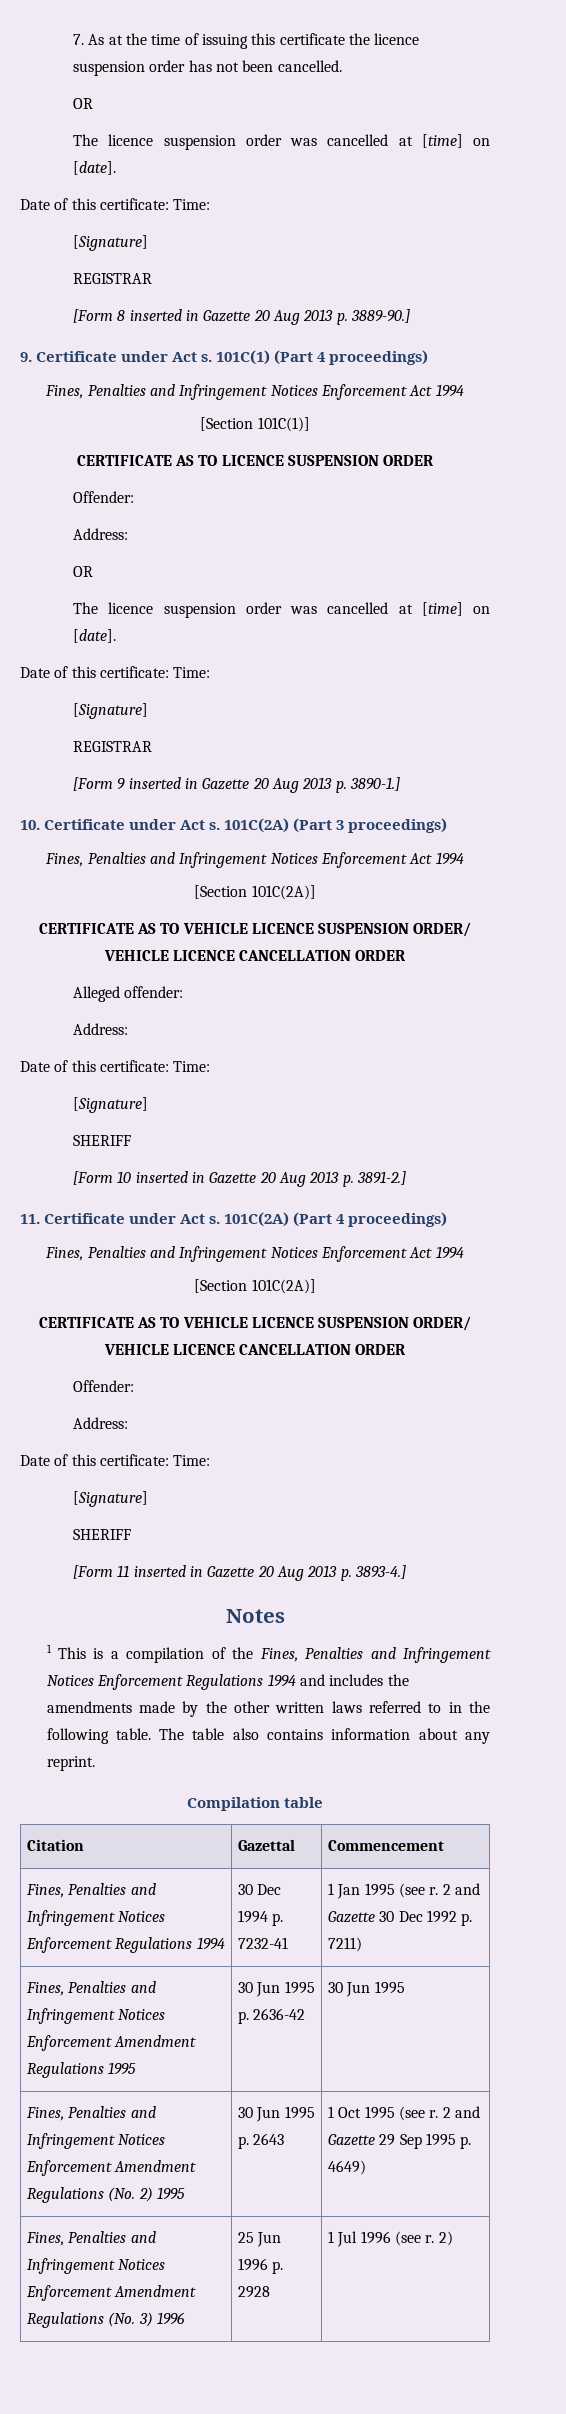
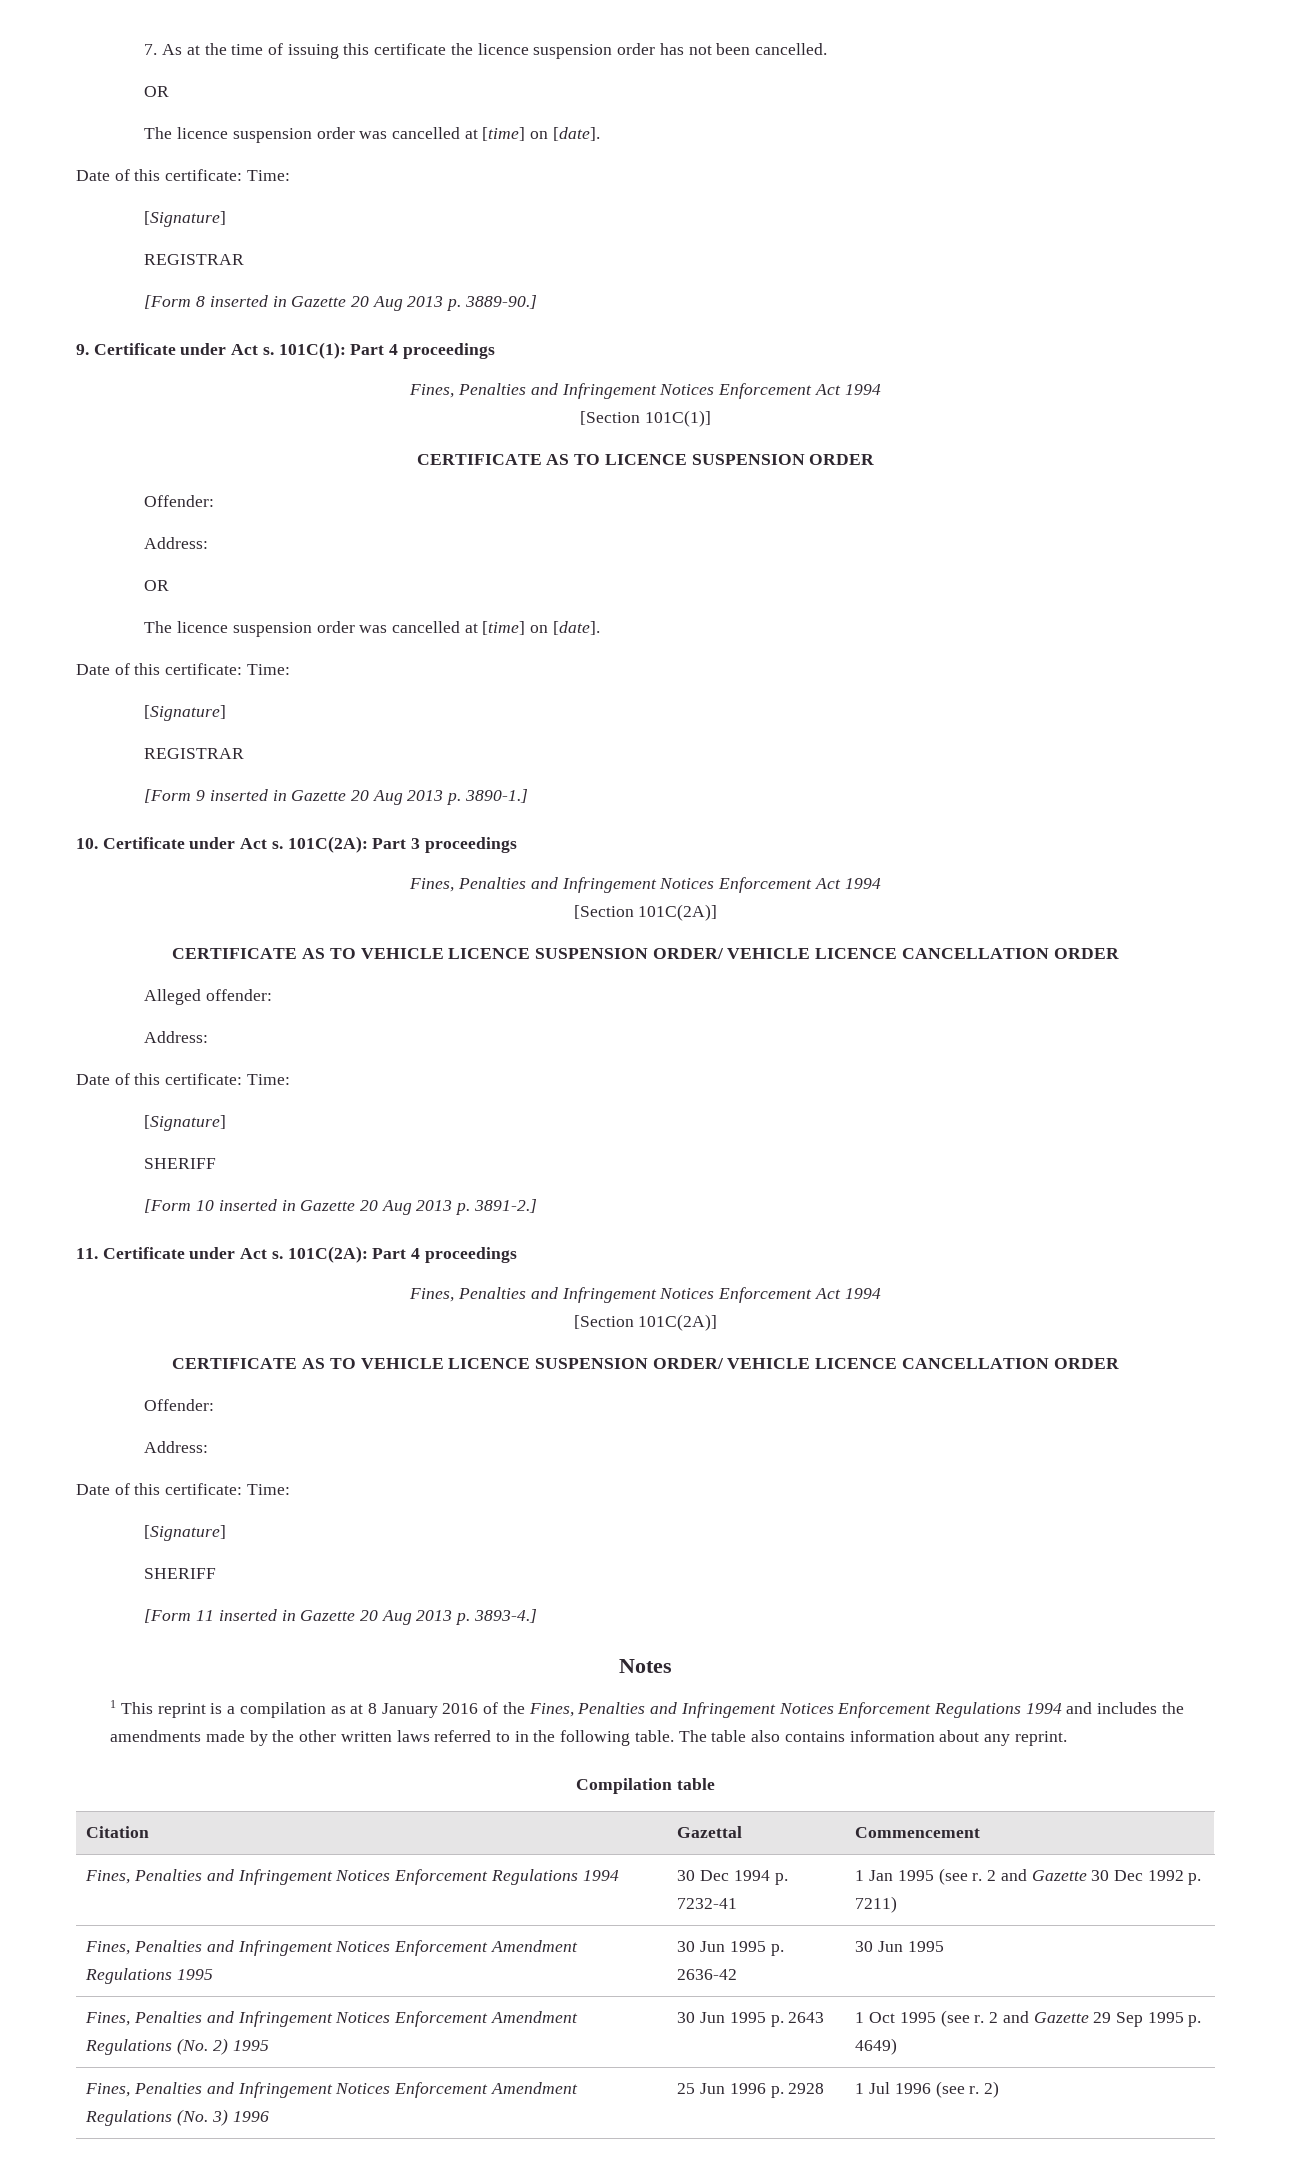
[216,350,429,365] 101C(1) (Part 4 proceedings) -> [278,342,495,359] 101C(1): Part 4 proceedings
[224,818,448,833] 101C(2A) (Part 3 proceedings) -> [287,836,517,853] 101C(2A): Part 3 proceedings
[224,1212,448,1227] 101C(2A) (Part 4 proceedings) -> [287,1246,517,1263] 101C(2A): Part 4 proceedings
(87, 1653) none -> [157,1703,206,1718] reprint
(205, 1655) none -> [330,1703,479,1718] as at 8 January 2016

